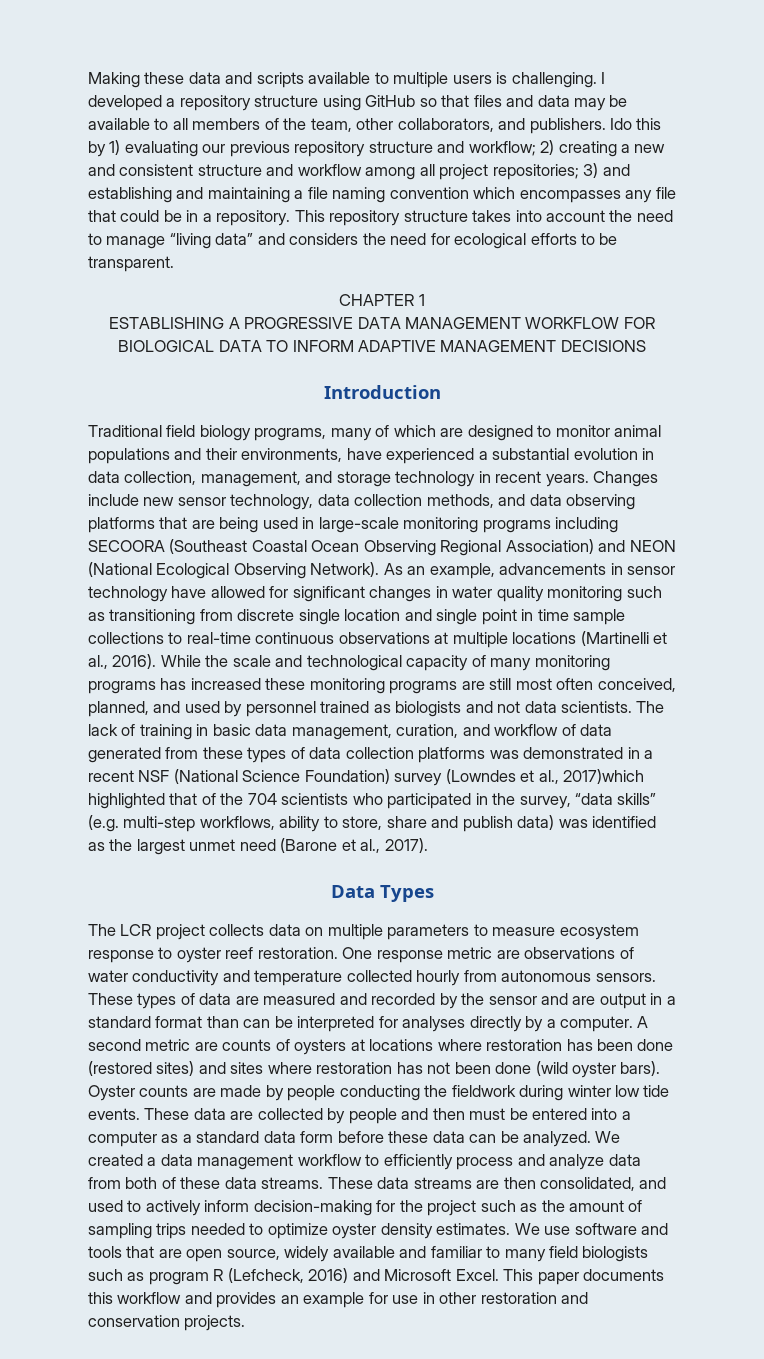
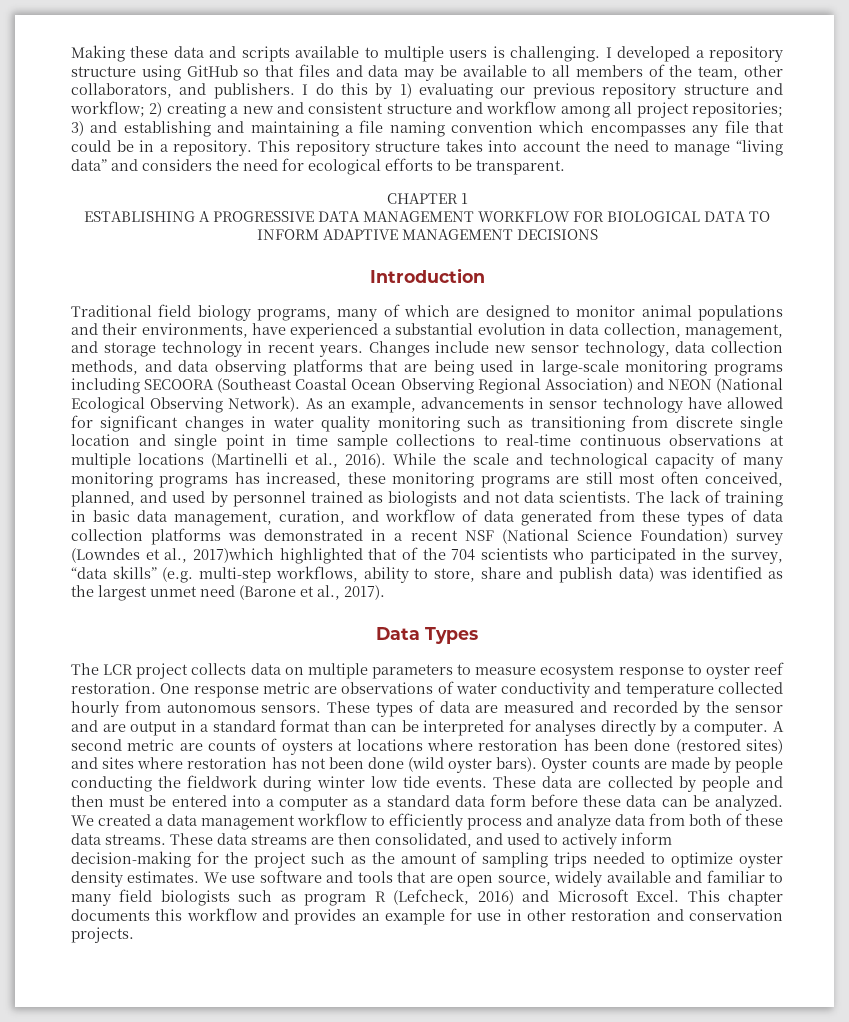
[610,118,633,130] Ido -> [302,83,334,95] I do
[190,678,261,690] increased -> [266,472,342,487] increased,
[537,1272,579,1285] paper -> [727,890,783,906] chapter

